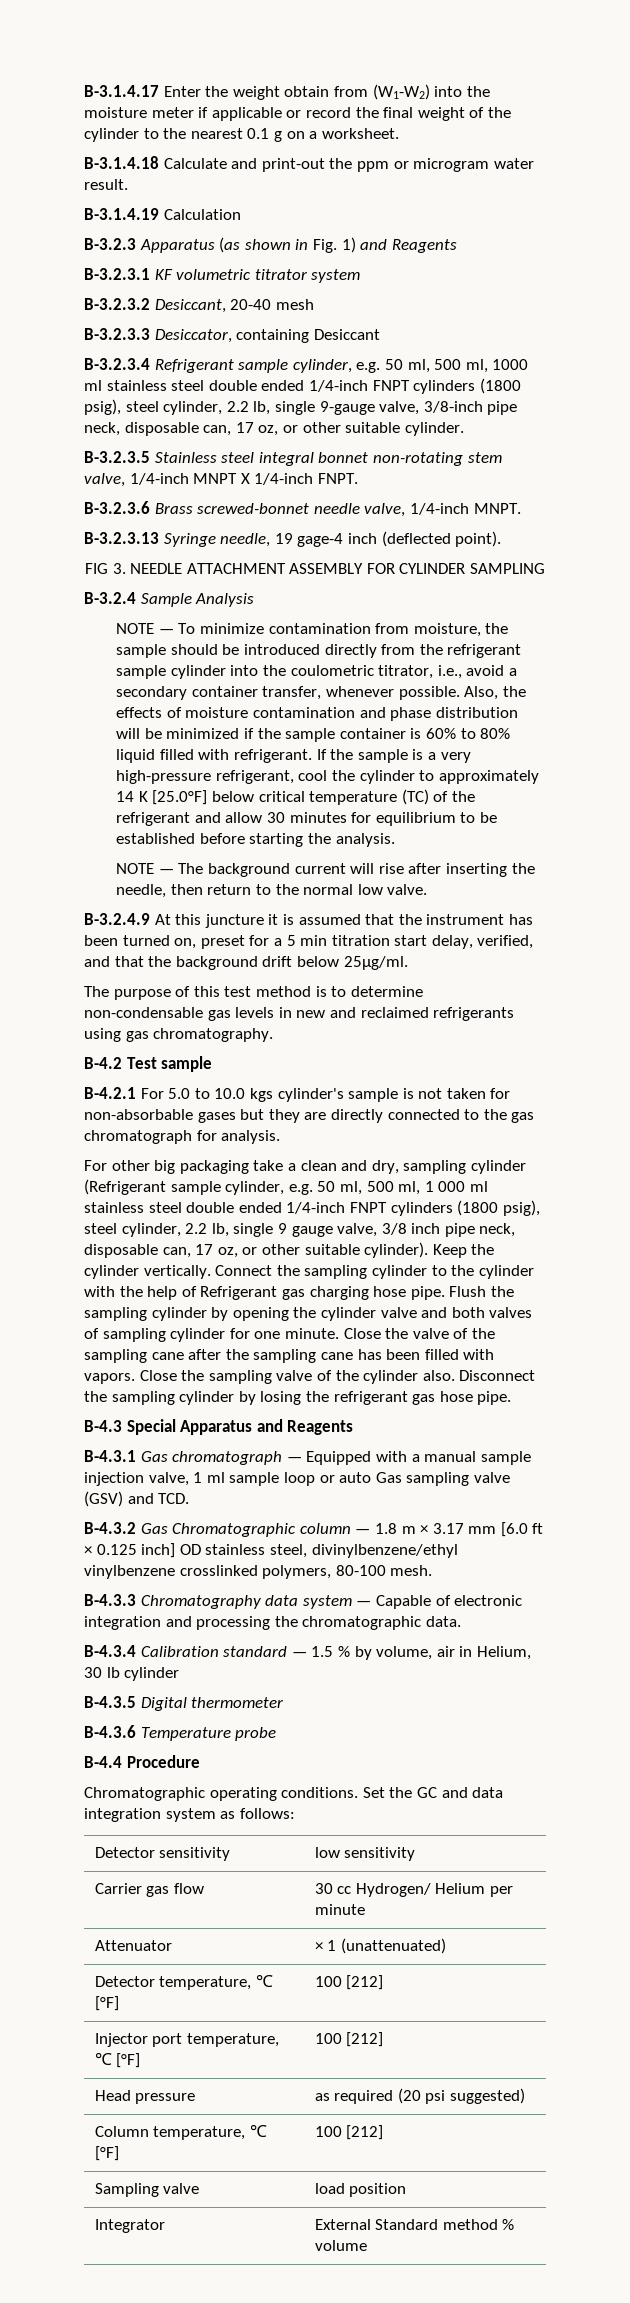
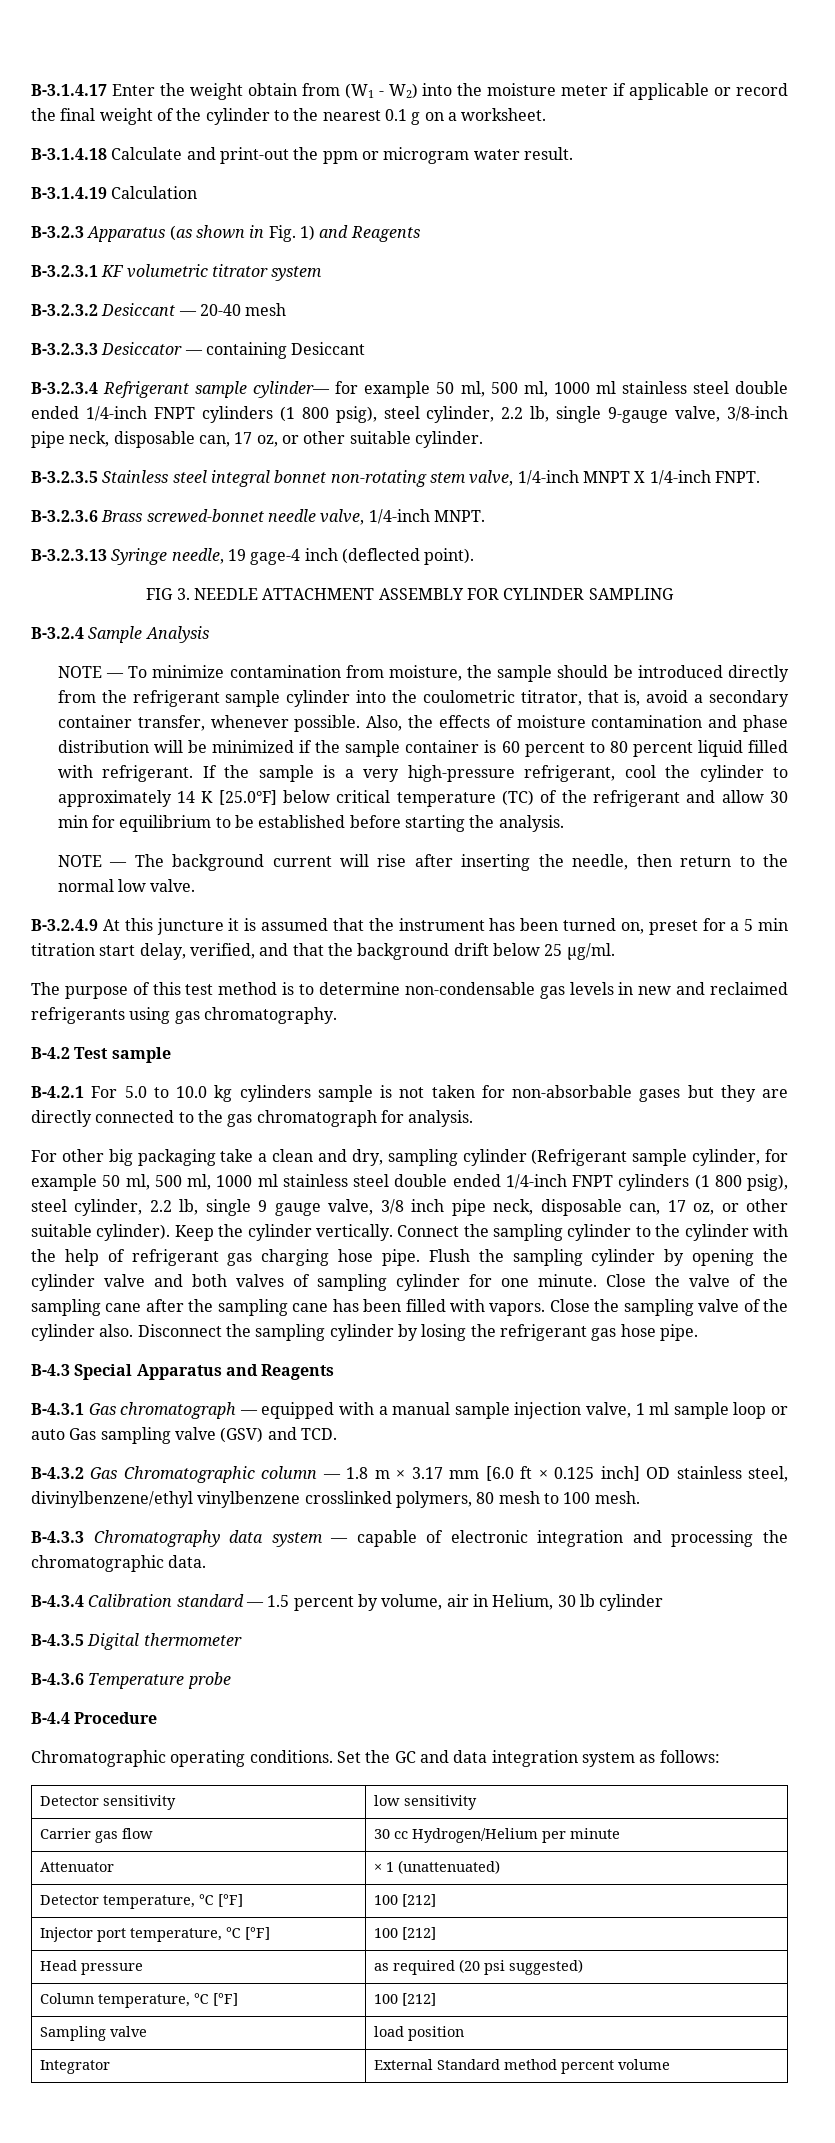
[372,84,430,100] (W1-W2) -> [344,83,418,99] (W1 - W2)
[154,299,226,313] Desiccant, -> [101,303,197,316] Desiccant —
[154,329,232,343] Desiccator, -> [101,342,203,355] Desiccator —
[292,359,381,373] cylinder, e.g. -> [253,381,431,398] cylinder— for example
[479,378,521,394] (1800 -> [279,406,329,422] (1 800
[437,665,462,679] i.e., -> [587,690,641,706] that is,
[425,728,511,739] 60% to 80% -> [501,741,693,757] 60 percent to 80 percent
[289,812,347,823] minutes -> [57,815,88,828] min
[343,956,408,970] 25µg/ml. -> [544,943,615,960] 25 µg/ml.
[249,1088,344,1102] kgs cylinder's -> [214,1085,311,1102] kg cylinders
[288,1181,488,1195] [84,1200,499,1216] e.g. 50 ml, 500 ml, 1 000 ml stainless steel double ended 1/4-inch FNPT cylinders (1800 -> [765,1149,788,1162] [31,1174,742,1191] for example 50 ml, 500 ml, 1000 ml stainless steel double ended 1/4-inch FNPT cylinders (1 800
[200,1286,278,1300] Refrigerant -> [131,1249,219,1266] refrigerant
[306,1451,372,1465] Equipped -> [261,1402,335,1419] equipped
[335,1565,386,1576] 80-100 -> [476,1491,591,1504] 80 mesh to 100
[375,1595,431,1609] Capable -> [356,1530,417,1547] capable
[337,1646,350,1657] % -> [293,1596,354,1611] percent
[355,1883,486,1897] Hydrogen/ Helium -> [412,1828,539,1843] Hydrogen/Helium
[502,2219,515,2230] % -> [561,2060,615,2074] percent

